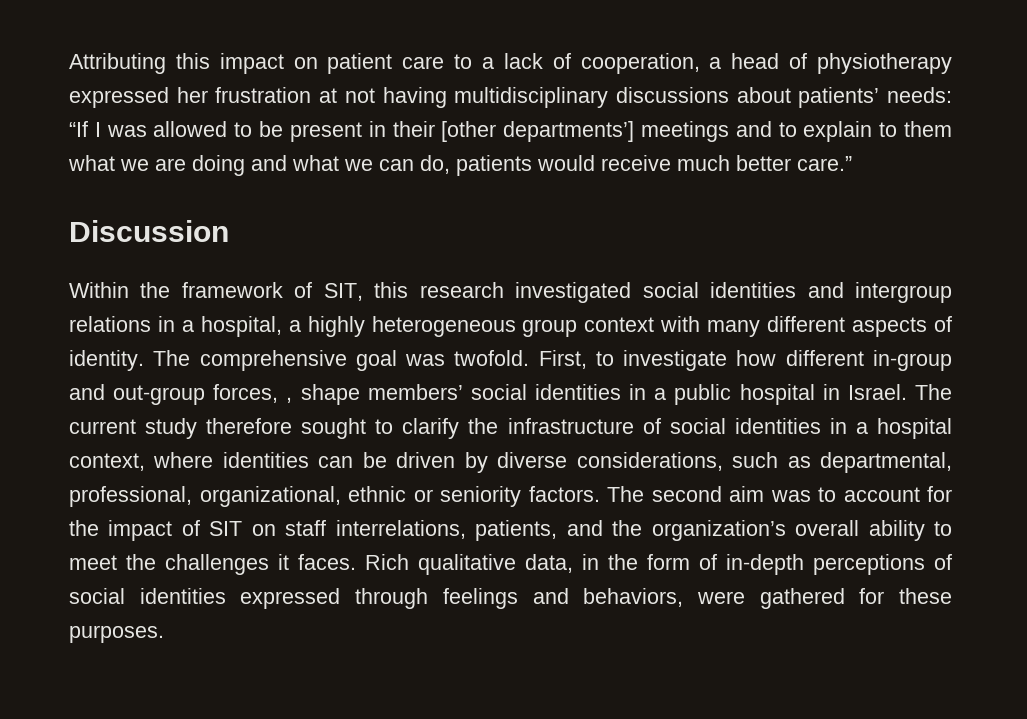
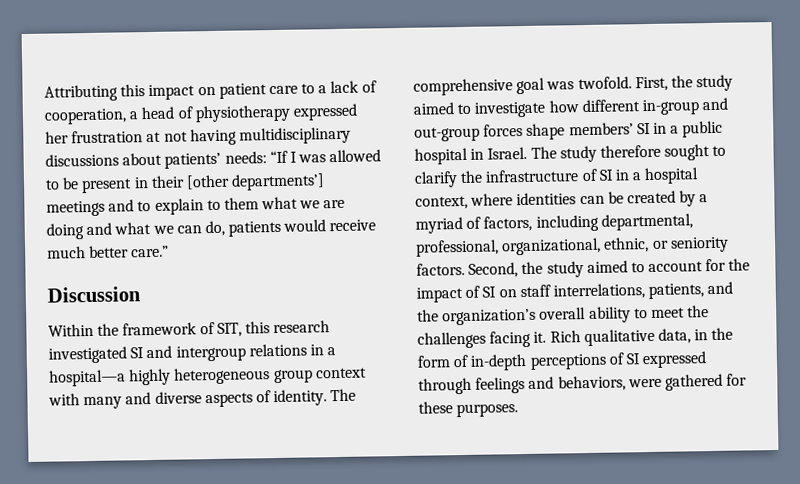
[642,282,797,298] social identities -> [130,347,145,359] SI
[200,316,301,337] hospital, a -> [49,369,126,387] hospital—a
[767,316,846,332] different -> [125,391,202,405] and diverse
(587, 359) none -> [670,74,734,92] [413,102,454,115] the study aimed
[213,384,621,405] forces, , shape members’ social identities -> [483,122,651,140] forces shape members’ SI
[69,419,136,434] current -> (557, 152) none
[669,418,821,434] social identities -> [598,169,614,181] SI
[396,452,811,473] driven by diverse considerations, such as -> [626,190,709,207] [415,214,599,234] created by a myriad of factors, including
[348,486,406,502] ethnic -> [603,237,650,253] ethnic,
[607,486,811,502] The second aim was -> [468,260,628,278] Second, the study aimed
[209,521,243,536] SIT -> [482,286,497,298] SI
[278,554,356,570] it faces. -> [489,330,547,348] facing it.
[69,588,226,604] social identities -> [625,353,640,365] SI

